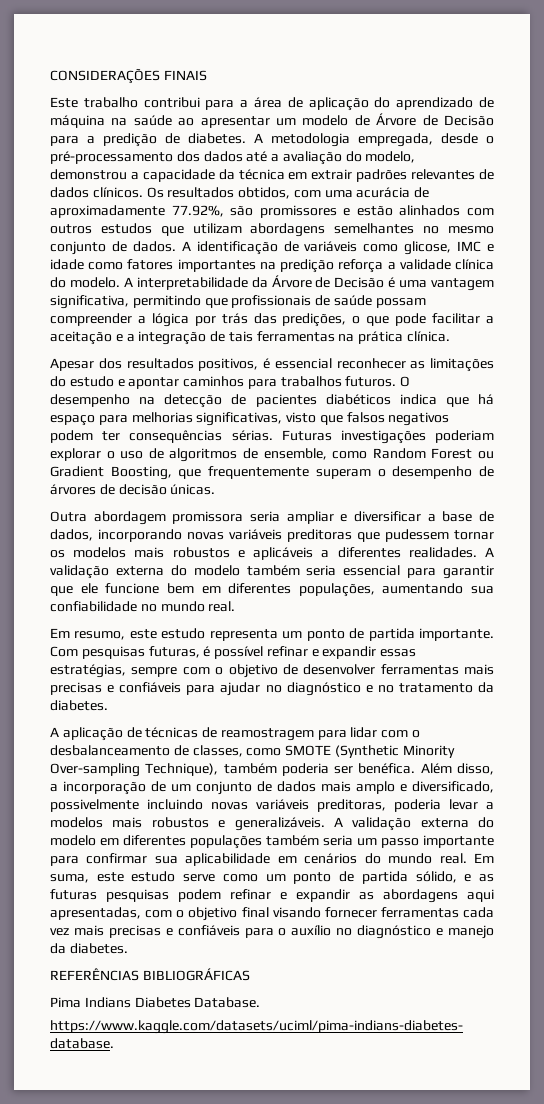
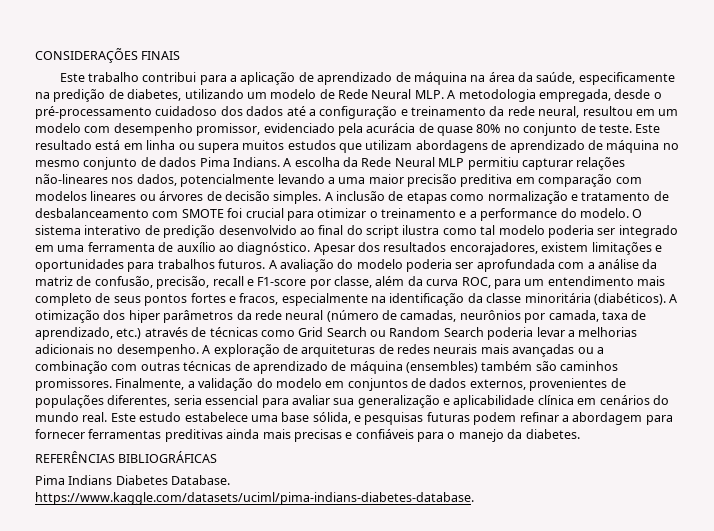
[254,97,495,111] [50,113,494,128] [50,133,246,147] área de aplicação do aprendizado de máquina na saúde ao apresentar um modelo de Árvore de Decisão para a predição de diabetes. -> [240,72,675,85] [35,89,444,102] aplicação de aprendizado de máquina na área da saúde, especificamente na predição de diabetes, utilizando um modelo de Rede Neural MLP.
(173, 157) none -> [155,106,218,116] cuidadoso
[282,151,416,165] [50,169,495,182] [50,187,430,199] [50,205,494,218] [50,223,494,237] [50,241,494,255] [50,259,495,273] [50,275,494,291] [50,295,426,309] [50,313,494,327] [50,331,451,345] [50,358,494,372] [50,376,411,389] [50,394,494,408] [50,412,450,426] [50,430,494,444] [50,448,495,462] [50,466,494,480] [50,484,216,495] [50,511,495,525] [50,529,494,542] [50,547,495,560] [50,565,494,579] [50,583,494,597] [50,601,236,612] [50,628,495,641] [50,646,417,659] [50,664,494,678] [50,682,495,696] [50,700,108,711] [50,727,421,741] [50,745,455,758] [50,763,494,777] [50,781,494,795] [50,799,494,812] [50,817,494,831] [50,835,494,849] [50,853,271,866] avaliação do modelo, demonstrou a capacidade da técnica em extrair padrões relevantes de dados clínicos. Os resultados obtidos, com uma acurácia de aproximadamente 77.92%, são promissores e estão alinhados com outros estudos que utilizam abordagens semelhantes no mesmo conjunto de dados. A identificação de variáveis como glicose, IMC e idade como fatores importantes na predição reforça a validade clínica do modelo. A interpretabilidade da Árvore de Decisão é uma vantagem significativa, permitindo que profissionais de saúde possam compreender a lógica por trás das predições, o que pode facilitar a aceitação e a integração de tais ferramentas na prática clínica. // Apesar dos resultados positivos, é essencial reconhecer as limitações do estudo e apontar caminhos para trabalhos futuros. O desempenho na detecção de pacientes diabéticos indica que há espaço para melhorias significativas, visto que falsos negativos podem ter consequências sérias. Futuras investigações poderiam explorar o uso de algoritmos de ensemble, como Random Forest ou Gradient Boosting, que frequentemente superam o desempenho de árvores de decisão únicas. // Outra abordagem promissora seria ampliar e diversificar a base de dados, incorporando novas variáveis preditoras que pudessem tornar os modelos mais robustos e aplicáveis a diferentes realidades. A validação externa do modelo também seria essencial para garantir que ele funcione bem em diferentes populações, aumentando sua confiabilidade no mundo real. // Em resumo, este estudo representa um ponto de partida importante. Com pesquisas futuras, é possível refinar e expandir essas estratégias, sempre com o objetivo de desenvolver ferramentas mais precisas e confiáveis para ajudar no diagnóstico e no tratamento da diabetes. // A aplicação de técnicas de reamostragem para lidar com o desbalanceamento de classes, como SMOTE (Synthetic Minority Over-sampling Technique), também poderia ser benéfica. Além disso, a incorporação de um conjunto de dados mais amplo e diversificado, possivelmente incluindo novas variáveis preditoras, poderia levar a modelos mais robustos e generalizáveis. A validação externa do modelo em diferentes populações também seria um passo importante para confirmar sua aplicabilidade -> [319,106,679,119] [35,123,661,136] [35,140,679,153] [35,157,626,170] [35,174,642,187] [35,191,669,204] [35,208,643,221] [35,225,678,238] [35,242,662,255] [35,259,658,272] [35,276,665,289] [35,293,678,306] [35,310,647,323] [35,327,638,340] [35,344,604,357] [35,361,619,374] [35,378,626,391] [35,395,574,408] configuração e treinamento da rede neural, resultou em um modelo com desempenho promissor, evidenciado pela acurácia de quase 80% no conjunto de teste. Este resultado está em linha ou supera muitos estudos que utilizam abordagens de aprendizado de máquina no mesmo conjunto de dados Pima Indians. A escolha da Rede Neural MLP permitiu capturar relações não-lineares nos dados, potencialmente levando a uma maior precisão preditiva em comparação com modelos lineares ou árvores de decisão simples. A inclusão de etapas como normalização e tratamento de desbalanceamento com SMOTE foi crucial para otimizar o treinamento e a performance do modelo. O sistema interativo de predição desenvolvido ao final do script ilustra como tal modelo poderia ser integrado em uma ferramenta de auxílio ao diagnóstico. Apesar dos resultados encorajadores, existem limitações e oportunidades para trabalhos futuros. A avaliação do modelo poderia ser aprofundada com a análise da matriz de confusão, precisão, recall e F1-score por classe, além da curva ROC, para um entendimento mais completo de seus pontos fortes e fracos, especialmente na identificação da classe minoritária (diabéticos). A otimização dos hiper parâmetros da rede neural (número de camadas, neurônios por camada, taxa de aprendizado, etc.) através de técnicas como Grid Search ou Random Search poderia levar a melhorias adicionais no desempenho. A exploração de arquiteturas de redes neurais mais avançadas ou a combinação com outras técnicas de aprendizado de máquina (ensembles) também são caminhos promissores. Finalmente, a validação do modelo em conjuntos de dados externos, provenientes de populações diferentes, seria essencial para avaliar sua generalização e aplicabilidade clínica
[474,853,495,863] [50,871,495,884] [50,889,494,903] [50,907,494,921] [50,928,69,936] Em suma, este estudo serve como um ponto de partida sólido, e as futuras pesquisas podem refinar e expandir as abordagens aqui apresentadas, com o objetivo final visando fornecer ferramentas cada vez -> [110,412,673,425] [35,429,260,442] Este estudo estabelece uma base sólida, e pesquisas futuras podem refinar a abordagem para fornecer ferramentas preditivas ainda
[291,925,444,939] auxílio no diagnóstico e -> (456, 435) none

